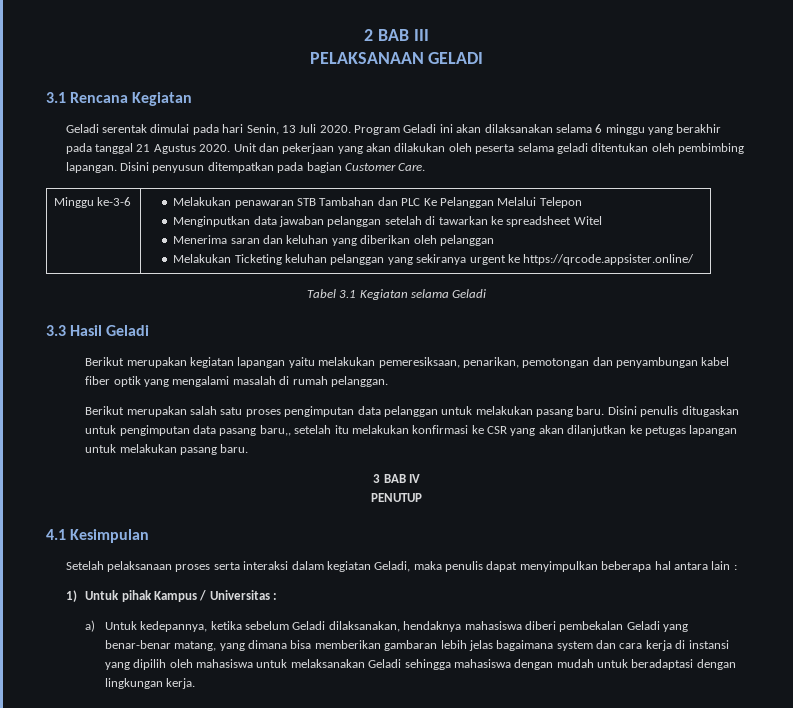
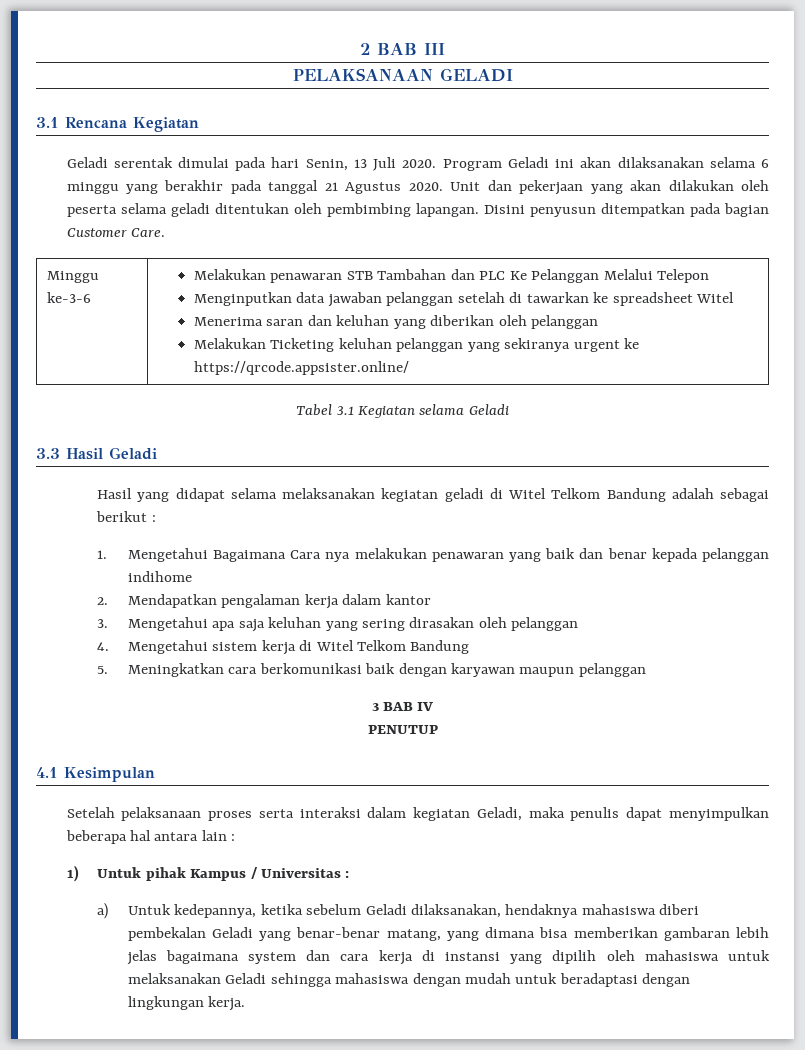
[85,357,730,368] [85,376,388,387] [85,406,739,417] [85,425,738,436] [85,444,249,455] Berikut merupakan kegiatan lapangan yaitu melakukan pemeresiksaan, penarikan, pemotongan dan penyambungan kabel fiber optik yang mengalami masalah di rumah pelanggan. // Berikut merupakan salah satu proses pengimputan data pelanggan untuk melakukan pasang baru. Disini penulis ditugaskan untuk pengimputan data pasang baru,, setelah itu melakukan konfirmasi ke CSR yang akan dilanjutkan ke petugas lapangan untuk melakukan pasang baru. -> [97,488,769,502] [96,511,156,522] [97,548,769,562] [127,571,192,582] [97,594,431,609] [97,617,579,632] [97,640,470,655] [97,663,646,677] Hasil yang didapat selama melaksanakan kegiatan geladi di Witel Telkom Bandung adalah sebagai berikut : // 1. Mengetahui Bagaimana Cara nya melakukan penawaran yang baik dan benar kepada pelanggan indihome // 2. Mendapatkan pengalaman kerja dalam kantor // 3. Mengetahui apa saja keluhan yang sering dirasakan oleh pelanggan // 4. Mengetahui sistem kerja di Witel Telkom Bandung // 5. Meningkatkan cara berkomunikasi baik dengan karyawan maupun pelanggan

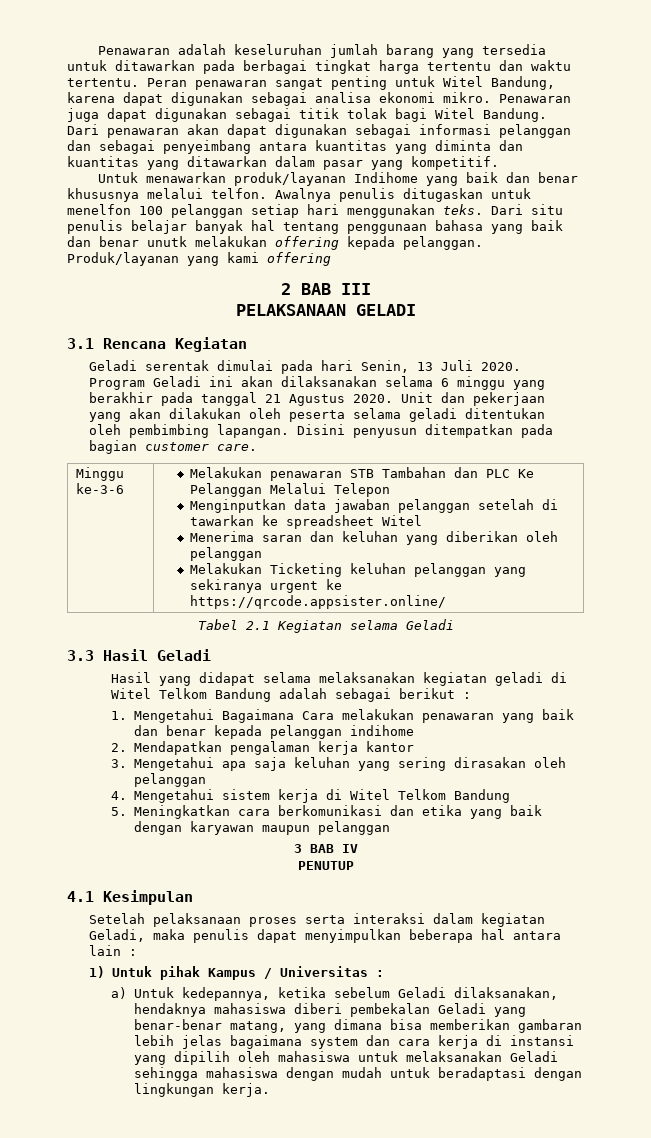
(360, 49) none -> [97,44,546,58] [67,60,571,74] [67,76,555,90] [67,92,571,106] [67,108,547,122] [67,124,571,138] [67,140,523,154] [67,156,499,170] [97,172,578,186] [67,188,531,202] [67,204,563,218] [67,220,563,234] [67,236,483,250] [67,252,331,266] Penawaran adalah keseluruhan jumlah barang yang tersedia untuk ditawarkan pada berbagai tingkat harga tertentu dan waktu tertentu. Peran penawaran sangat penting untuk Witel Bandung, karena dapat digunakan sebagai analisa ekonomi mikro. Penawaran juga dapat digunakan sebagai titik tolak bagi Witel Bandung. Dari penawaran akan dapat digunakan sebagai informasi pelanggan dan sebagai penyeimbang antara kuantitas yang diminta dan kuantitas yang ditawarkan dalam pasar yang kompetitif. // Untuk menawarkan produk/layanan Indihome yang baik dan benar khususnya melalui telfon. Awalnya penulis ditugaskan untuk menelfon 100 pelanggan setiap hari menggunakan teks. Dari situ penulis belajar banyak hal tentang penggunaan bahasa yang baik dan benar unutk melakukan offering kepada pelanggan. Produk/layanan yang kami offering //
[66,228,166,237] Customer Care. -> [145,442,258,451] customer care.
[336,406,354,415] 3.1 -> [245,621,270,630] 2.1
[325,552,351,562] nya -> (334, 715) none
[342,594,382,605] dalam -> (358, 748) none
(362, 668) none -> [389,805,502,819] dan etika yang

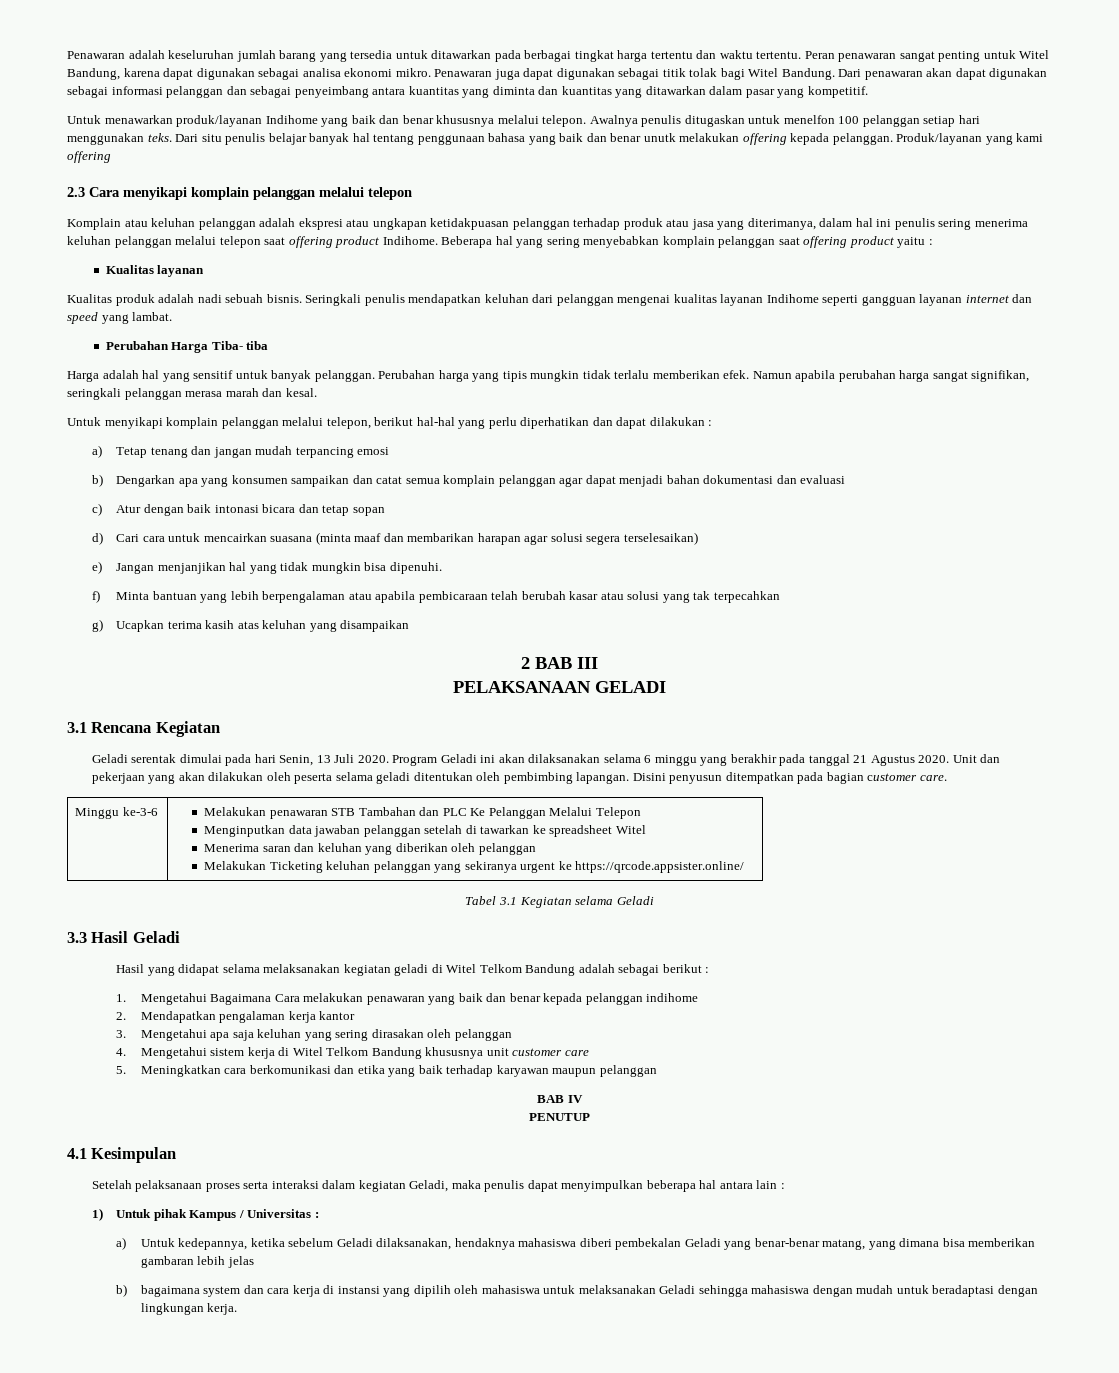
[211,188,267,199] telfon. -> [542,115,587,127] telepon.
(331, 259) none -> [67,187,412,200] [67,218,1028,230] [67,236,933,248] [105,265,205,277] [67,294,1033,306] [67,312,173,324] [105,341,269,353] [67,370,1030,382] [67,388,317,400] [67,417,713,429] [91,445,390,458] [91,474,846,487] [91,503,385,516] [91,532,698,545] [91,561,442,574] [91,590,780,603] [91,619,410,632] // 2.3 Cara menyikapi komplain pelanggan melalui telepon // Komplain atau keluhan pelanggan adalah ekspresi atau ungkapan ketidakpuasan pelanggan terhadap produk atau jasa yang diterimanya, dalam hal ini penulis sering menerima keluhan pelanggan melalui telepon saat offering product Indihome. Beberapa hal yang sering menyebabkan komplain pelanggan saat offering product yaitu : // Kualitas layanan // Kualitas produk adalah nadi sebuah bisnis. Seringkali penulis mendapatkan keluhan dari pelanggan mengenai kualitas layanan Indihome seperti gangguan layanan internet dan speed yang lambat. // Perubahan Harga Tiba- tiba // Harga adalah hal yang sensitif untuk banyak pelanggan. Perubahan harga yang tipis mungkin tidak terlalu memberikan efek. Namun apabila perubahan harga sangat signifikan, seringkali pelanggan merasa marah dan kesal. // Untuk menyikapi komplain pelanggan melalui telepon, berikut hal-hal yang perlu diperhatikan dan dapat dilakukan : // a) Tetap tenang dan jangan mudah terpancing emosi // b) Dengarkan apa yang konsumen sampaikan dan catat semua komplain pelanggan agar dapat menjadi bahan dokumentasi dan evaluasi // c) Atur dengan baik intonasi bicara dan tetap sopan // d) Cari cara untuk mencairkan suasana (minta maaf dan membarikan harapan agar solusi segera terselesaikan) // e) Jangan menjanjikan hal yang tidak mungkin bisa dipenuhi. // f) Minta bantuan yang lebih berpengalaman atau apabila pembicaraan telah berubah kasar atau solusi yang tak terpecahkan // g) Ucapkan terima kasih atas keluhan yang disampaikan
[245,621,270,630] 2.1 -> [498,897,517,905] 3.1
(510, 796) none -> [425,1047,589,1059] khususnya unit customer care
[133,821,182,835] dengan -> [446,1065,494,1077] terhadap
[293,844,302,853] 3 -> (657, 1071) none
(222, 1042) none -> [116,1284,128,1297] // b)

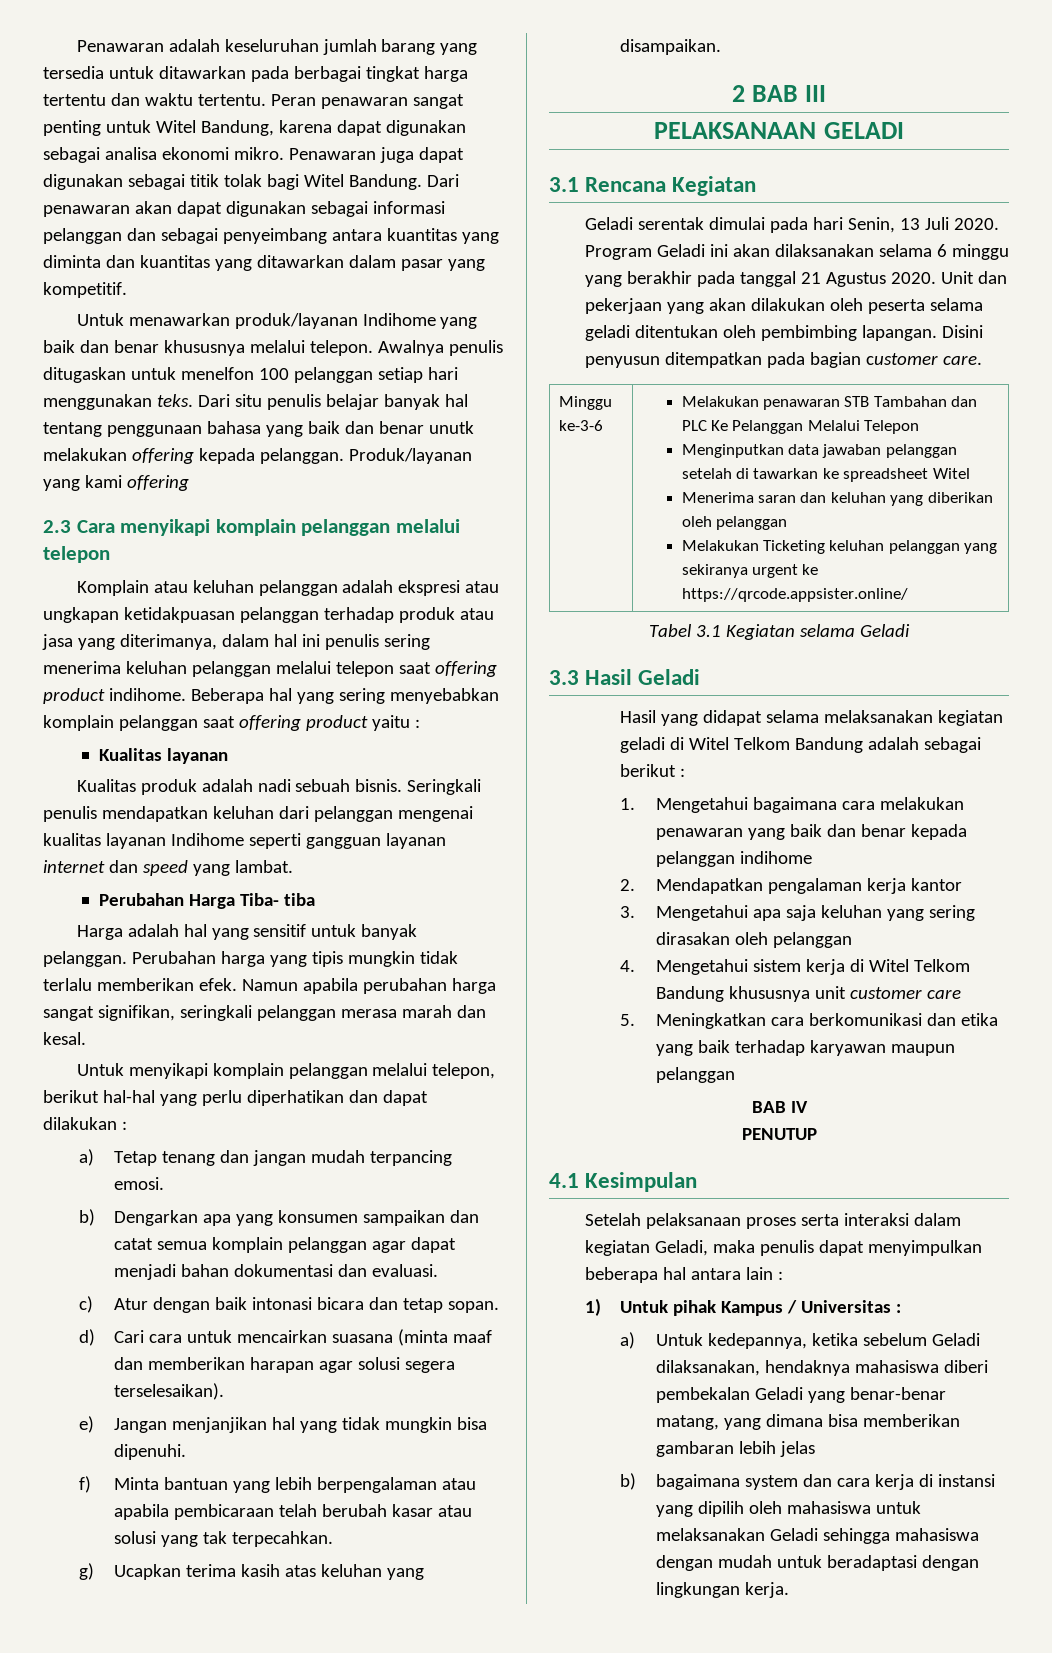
[382,236,438,245] Indihome. -> [108,688,186,701] indihome.
[357,447,390,455] emosi -> [114,1177,165,1190] emosi.
[800,475,846,484] evaluasi -> [372,1264,439,1277] evaluasi.
[352,507,385,516] sopan -> [448,1301,500,1313] sopan.
[407,533,475,542] membarikan -> [148,1357,246,1370] memberikan
[623,532,698,545] terselesaikan) -> [114,1383,225,1400] terselesaikan).
[713,591,780,603] terpecahkan -> [232,1531,334,1547] terpecahkan.
[340,620,410,632] disampaikan -> [620,39,722,55] disampaikan.
[210,994,300,1005] Bagaimana Cara -> [752,797,875,813] bagaimana cara

